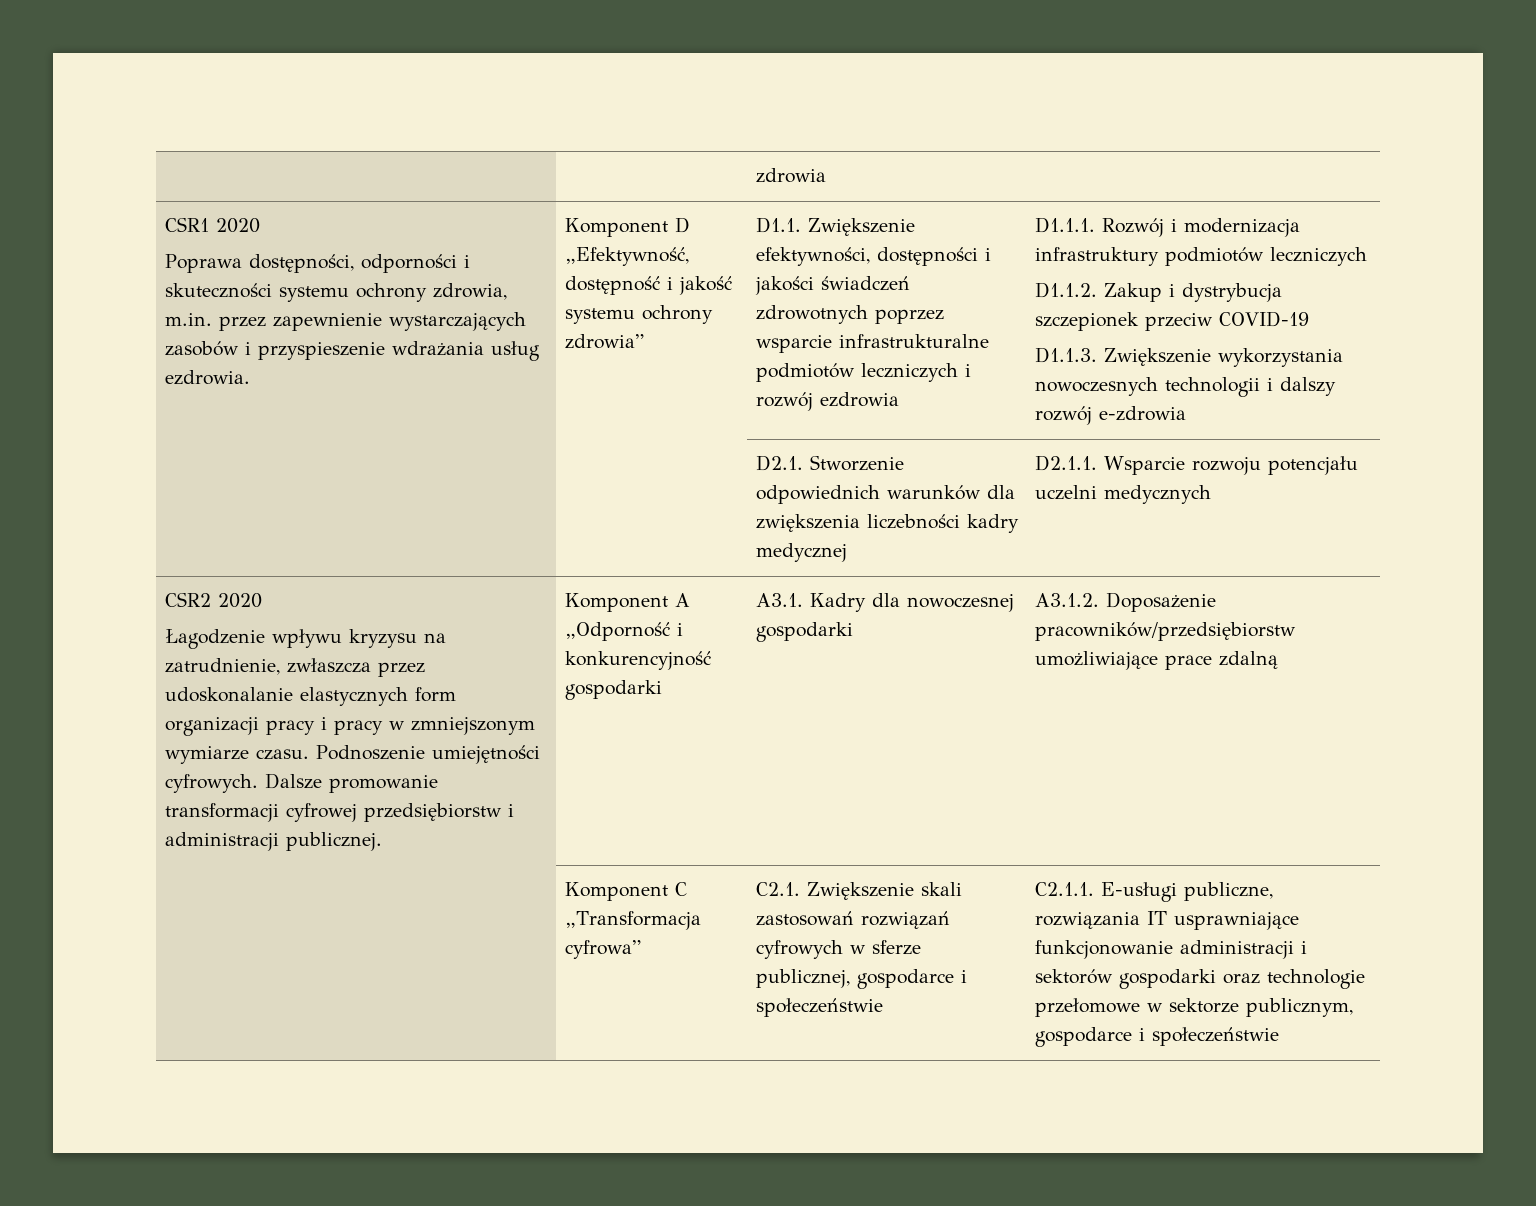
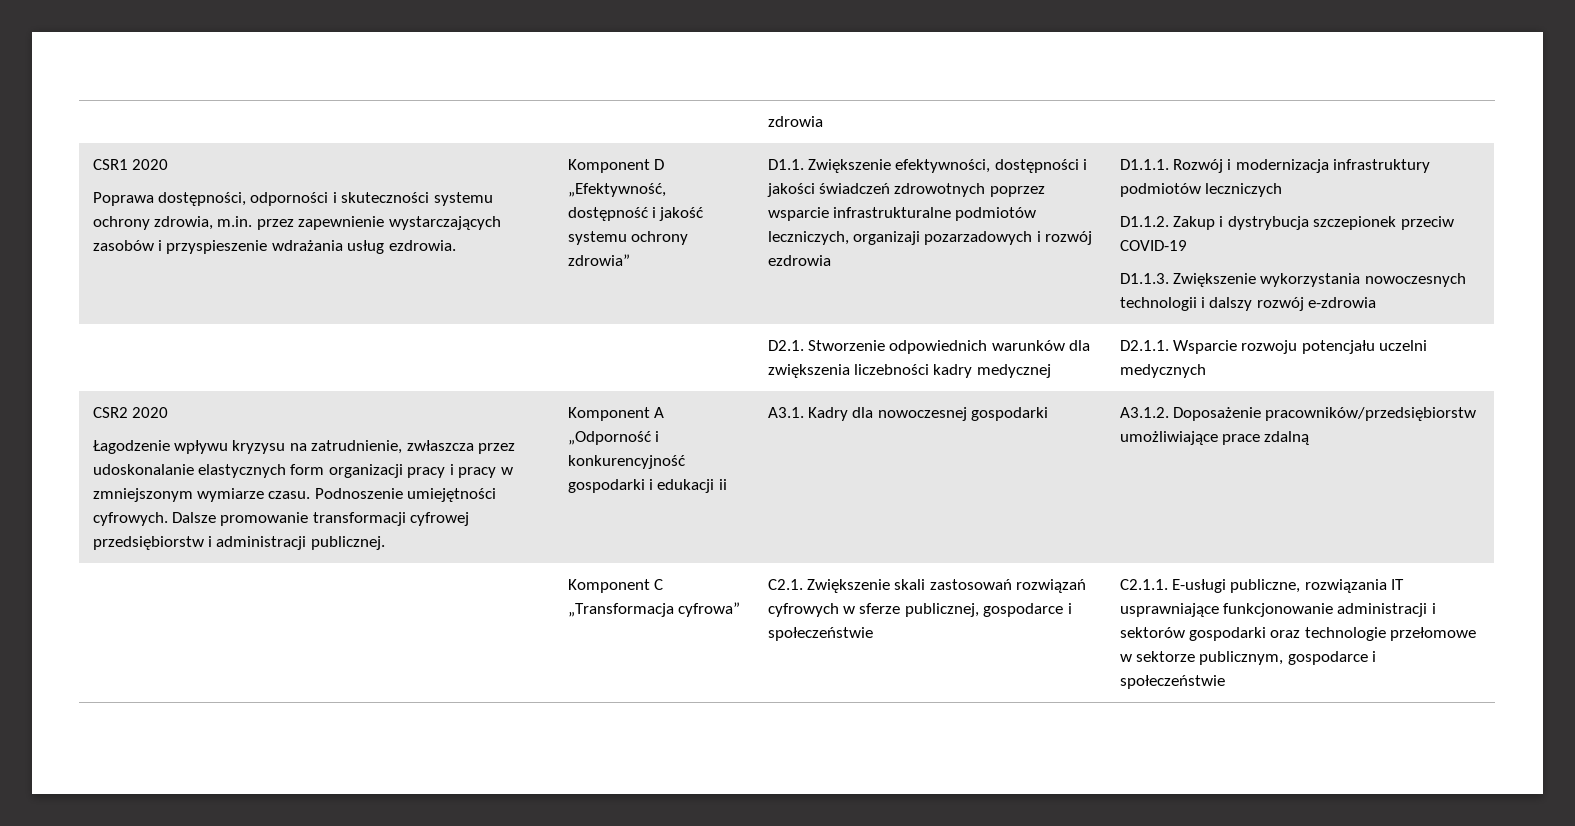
[860,363,958,382] leczniczych -> [767,231,1033,245] leczniczych, organizaji pozarzadowych
(662, 690) none -> [649,479,727,493] i edukacji ii

